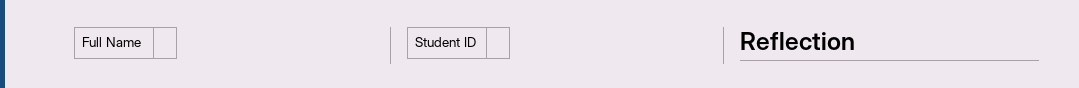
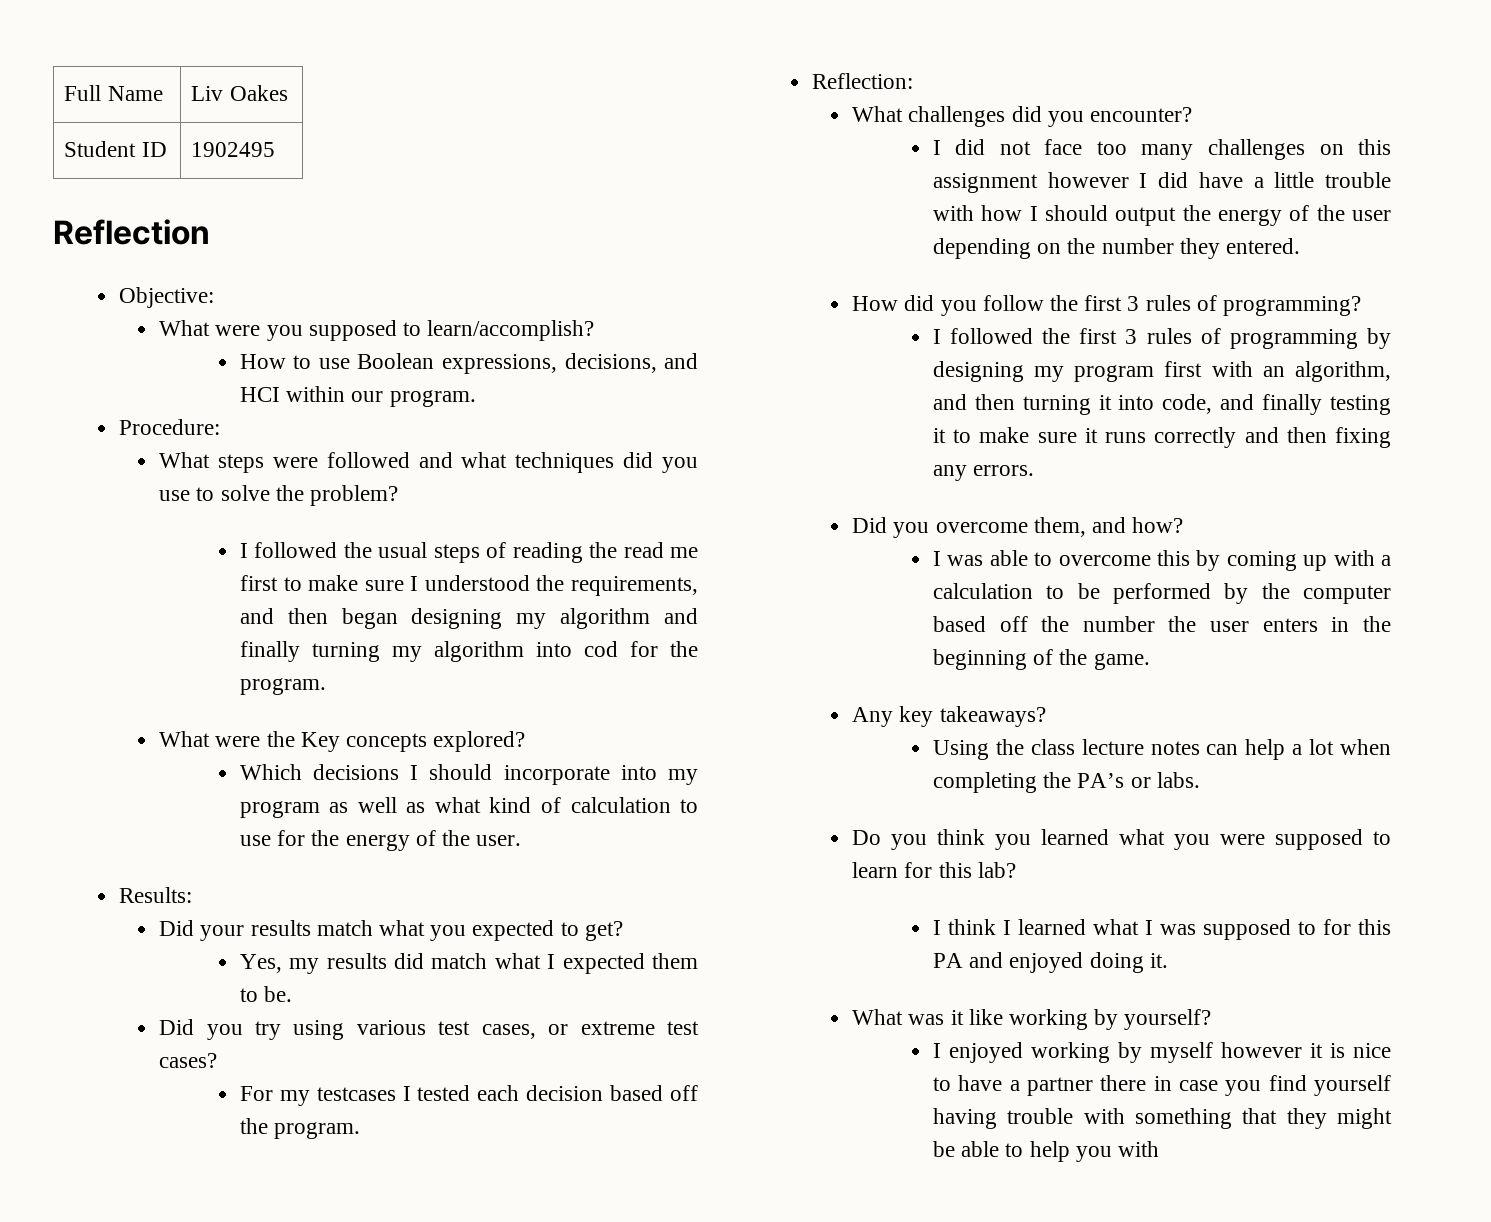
(141, 42) none -> [191,85,288,101] Liv Oakes
(476, 42) none -> [191,142,276,157] 1902495
(855, 41) none -> [118,287,214,308] [159,320,595,341] [239,353,698,374] [239,386,476,407] [118,419,220,435] [159,452,698,473] [159,485,398,506] [239,542,698,563] [239,575,698,596] [239,608,698,629] [239,641,698,662] [239,678,326,695] [159,731,526,752] [239,764,698,785] [239,797,698,818] [239,830,522,851] [118,887,192,903] [159,920,623,941] [239,953,698,974] [239,986,293,1002] [159,1019,699,1040] [159,1053,218,1068] [239,1085,698,1106] [239,1118,361,1139] [811,73,913,89] [852,106,1192,127] [932,139,1391,160] [932,172,1391,193] [932,205,1391,226] [932,238,1301,259] [852,295,1362,316] [932,328,1391,349] [932,361,1391,382] [932,394,1391,415] [932,427,1391,448] [932,465,1035,481] [852,517,1184,538] [932,550,1391,571] [932,583,1391,604] [932,616,1391,632] [932,649,1150,670] [852,706,1046,727] [932,739,1391,760] [932,772,1200,793] [852,829,1391,850] [852,862,1016,878] [932,919,1391,940] [932,952,1168,973] [852,1009,1212,1030] [932,1042,1391,1063] [932,1075,1391,1096] [932,1108,1392,1129] [932,1141,1160,1162] // Objective: // What were you supposed to learn/accomplish? // How to use Boolean expressions, decisions, and HCI within our program. // Procedure: // What steps were followed and what techniques did you use to solve the problem? // I followed the usual steps of reading the read me first to make sure I understood the requirements, and then began designing my algorithm and finally turning my algorithm into cod for the program. // What were the Key concepts explored? // Which decisions I should incorporate into my program as well as what kind of calculation to use for the energy of the user. // Results: // Did your results match what you expected to get? // Yes, my results did match what I expected them to be. // Did you try using various test cases, or extreme test cases? // For my testcases I tested each decision based off the program. // Reflection: // What challenges did you encounter? // I did not face too many challenges on this assignment however I did have a little trouble with how I should output the energy of the user depending on the number they entered. // How did you follow the first 3 rules of programming? // I followed the first 3 rules of programming by designing my program first with an algorithm, and then turning it into code, and finally testing it to make sure it runs correctly and then fixing any errors. // Did you overcome them, and how? // I was able to overcome this by coming up with a calculation to be performed by the computer based off the number the user enters in the beginning of the game. // Any key takeaways? // Using the class lecture notes can help a lot when completing the PA’s or labs. // Do you think you learned what you were supposed to learn for this lab? // I think I learned what I was supposed to for this PA and enjoyed doing it. // What was it like working by yourself? // I enjoyed working by myself however it is nice to have a partner there in case you find yourself having trouble with something that they might be able to help you with

